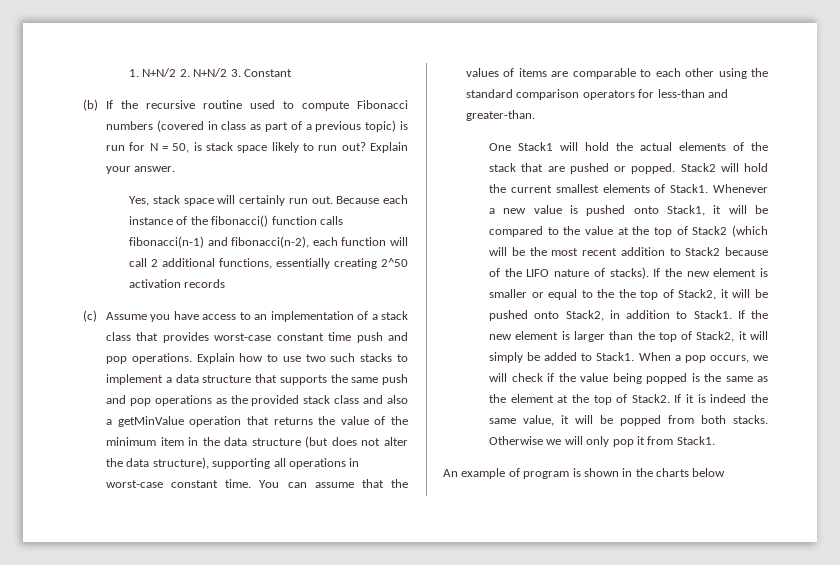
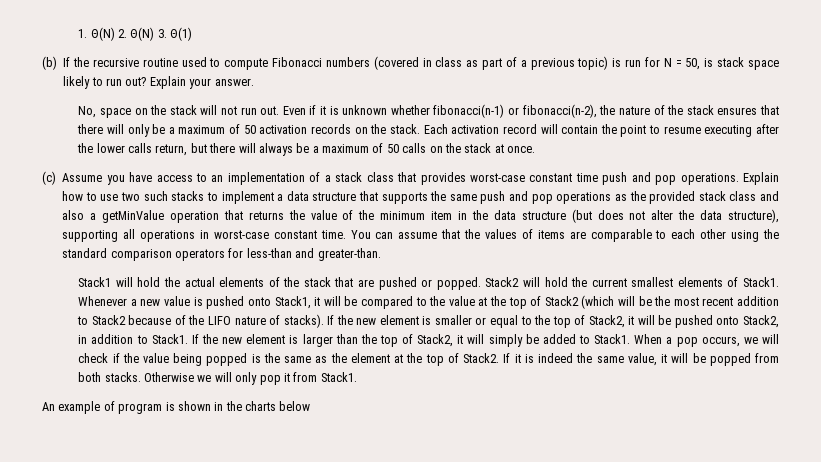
[142,68,292,77] N+N/2 2. N+N/2 3. Constant -> [90,27,193,41] Θ(N) 2. Θ(N) 3. Θ(1)
[129,195,408,206] [129,215,343,227] [129,236,409,248] [129,258,409,269] [129,279,226,288] Yes, stack space will certainly run out. Because each instance of the fibonacci() function calls fibonacci(n-1) and fibonacci(n-2), each function will call 2 additional functions, essentially creating 2^50 activation records -> [78,104,780,118] [77,124,780,137] [77,143,536,156] No, space on the stack will not run out. Even if it is unknown whether fibonacci(n-1) or fibonacci(n-2), the nature of the stack ensures that there will only be a maximum of 50 activation records on the stack. Each activation record will contain the point to resume executing after the lower calls return, but there will always be a maximum of 50 calls on the stack at once.
[489,143,512,151] One -> (381, 254) none
[618,289,636,298] the -> (551, 320) none

